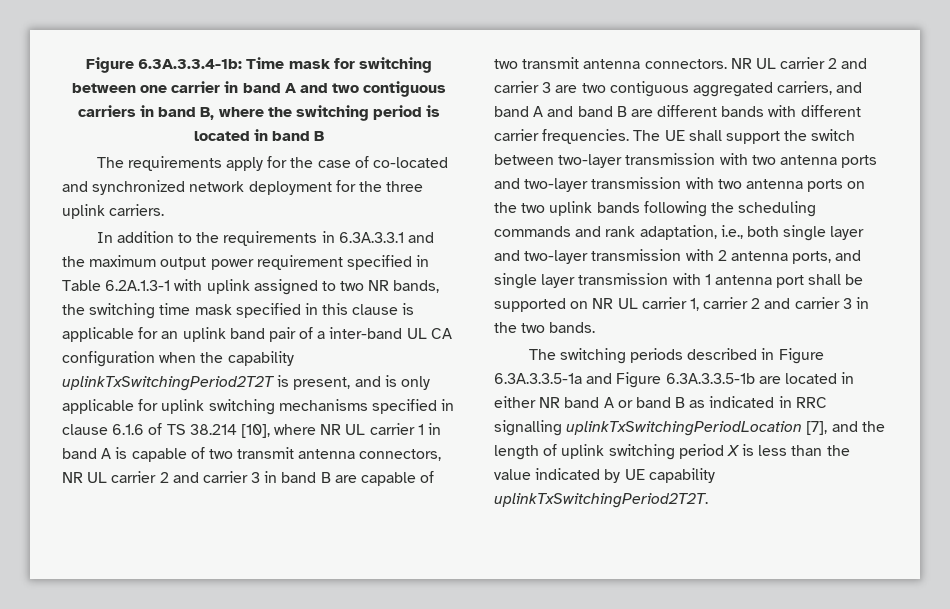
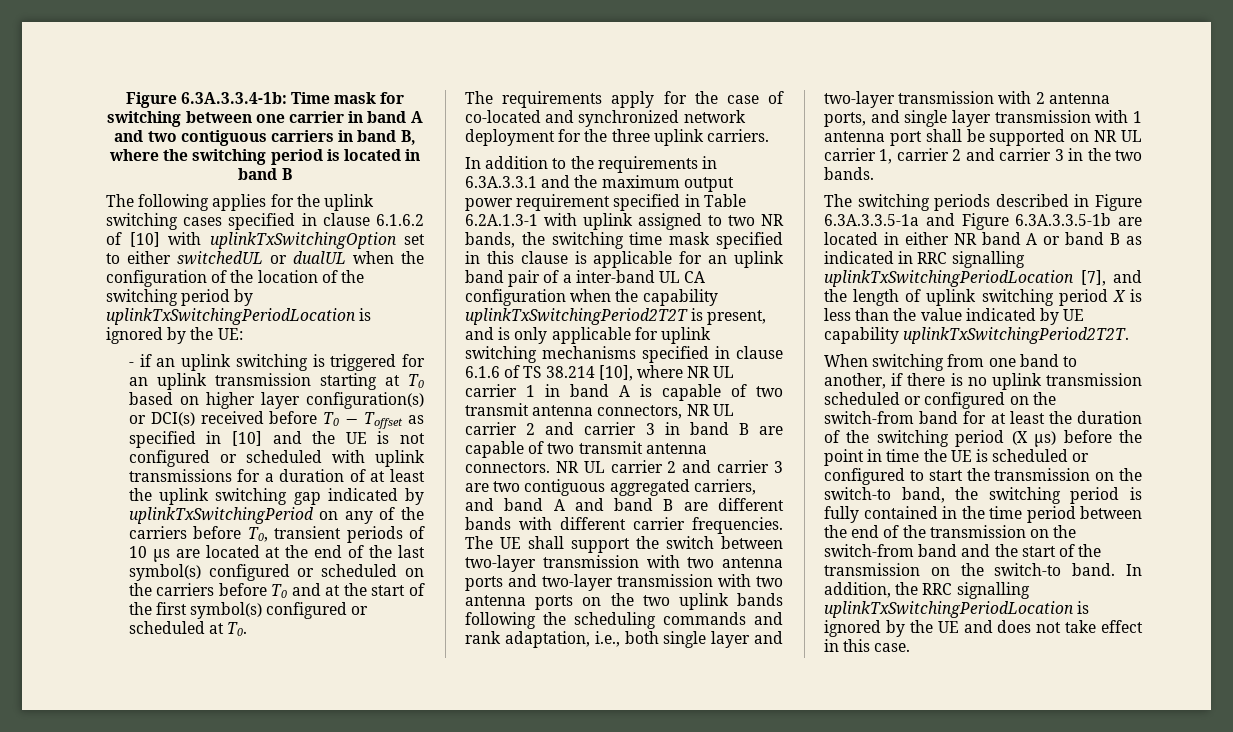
(325, 136) none -> [106,194,374,211] [106,213,424,230] [106,232,425,249] [106,251,424,265] [106,270,364,287] [106,289,254,306] [106,308,372,325] [106,327,243,344] [128,354,425,371] [128,373,424,390] [128,392,424,409] [128,411,424,429] [128,431,425,448] [128,450,425,467] [128,469,425,482] [128,488,424,505] [128,507,424,524] [128,526,425,543] [128,545,425,562] [128,564,424,581] [128,583,425,598] [128,602,369,619] [128,621,248,636] // The following applies for the uplink switching cases specified in clause 6.1.6.2 of [10] with uplinkTxSwitchingOption set to either switchedUL or dualUL when the configuration of the location of the switching period by uplinkTxSwitchingPeriodLocation is ignored by the UE: // - if an uplink switching is triggered for an uplink transmission starting at T0 based on higher layer configuration(s) or DCI(s) received before T0 − Toffset as specified in [10] and the UE is not configured or scheduled with uplink transmissions for a duration of at least the uplink switching gap indicated by uplinkTxSwitchingPeriod on any of the carriers before T0, transient periods of 10 μs are located at the end of the last symbol(s) configured or scheduled on the carriers before T0 and at the start of the first symbol(s) configured or scheduled at T0.
(708, 500) none -> [824,354,1077,371] [824,373,1142,390] [824,392,1056,409] [824,411,1142,424] [824,430,1142,447] [824,449,1090,466] [824,468,1142,485] [824,487,1142,504] [824,506,1142,523] [824,525,1077,538] [824,544,1102,557] [824,563,1142,576] [824,582,1030,599] [824,601,1090,618] [824,620,1143,637] [824,639,911,652] // When switching from one band to another, if there is no uplink transmission scheduled or configured on the switch-from band for at least the duration of the switching period (X µs) before the point in time the UE is scheduled or configured to start the transmission on the switch-to band, the switching period is fully contained in the time period between the end of the transmission on the switch-from band and the start of the transmission on the switch-to band. In addition, the RRC signalling uplinkTxSwitchingPeriodLocation is ignored by the UE and does not take effect in this case.

